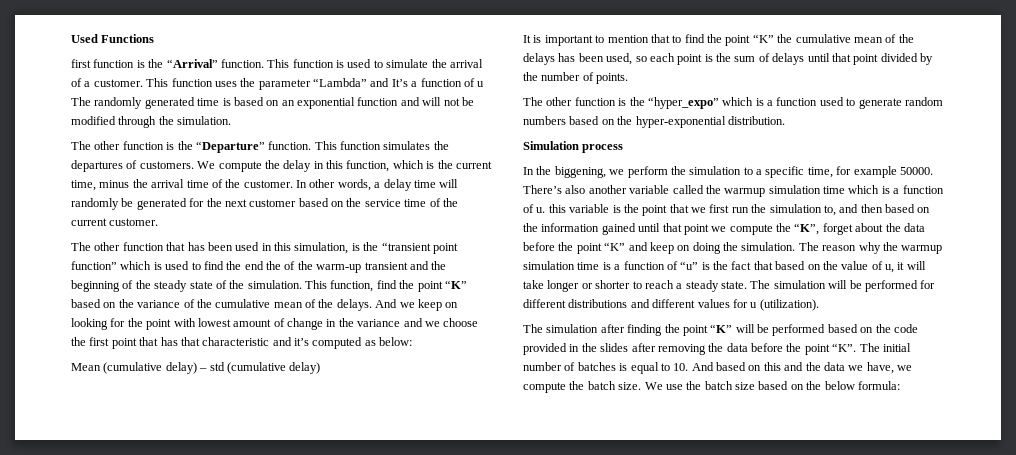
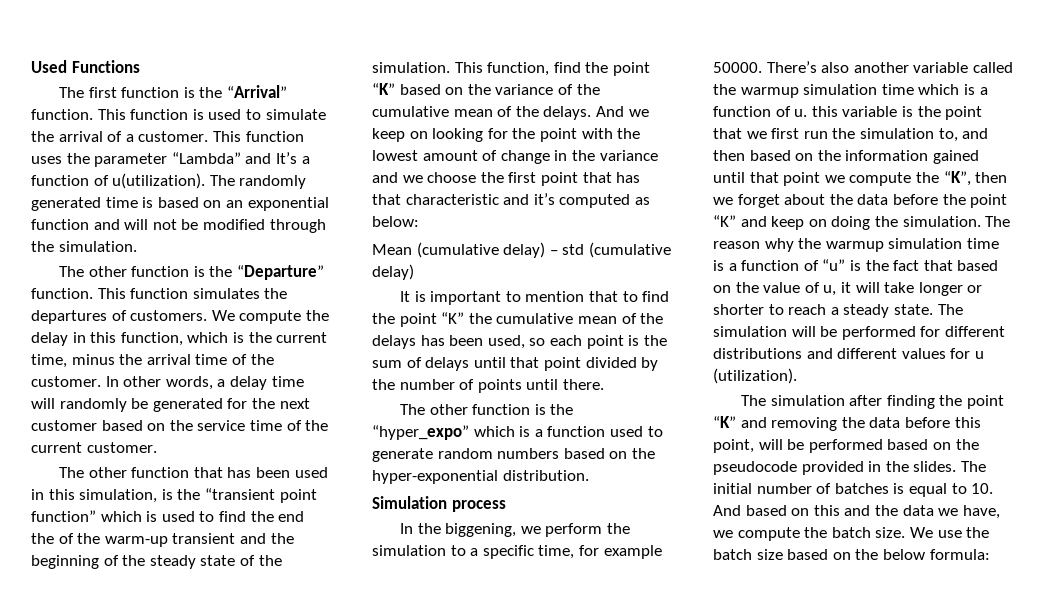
(155, 38) none -> [59,87,85,98] The
[477,81,485,87] u -> [112,173,206,189] u(utilization).
(196, 322) none -> [617,128,641,139] the
[596,73,629,84] points. -> [477,379,604,393] points until there.
(820, 229) none -> [975,172,1008,183] [713,197,733,205] then we
(733, 328) none -> [740,417,981,431] [713,439,754,453] and removing the data before this point,
[893,324,918,333] code -> [713,461,797,475] pseudocode
[600,343,857,355] slides after removing the data before the point “K”. -> [913,461,957,472] slides.

